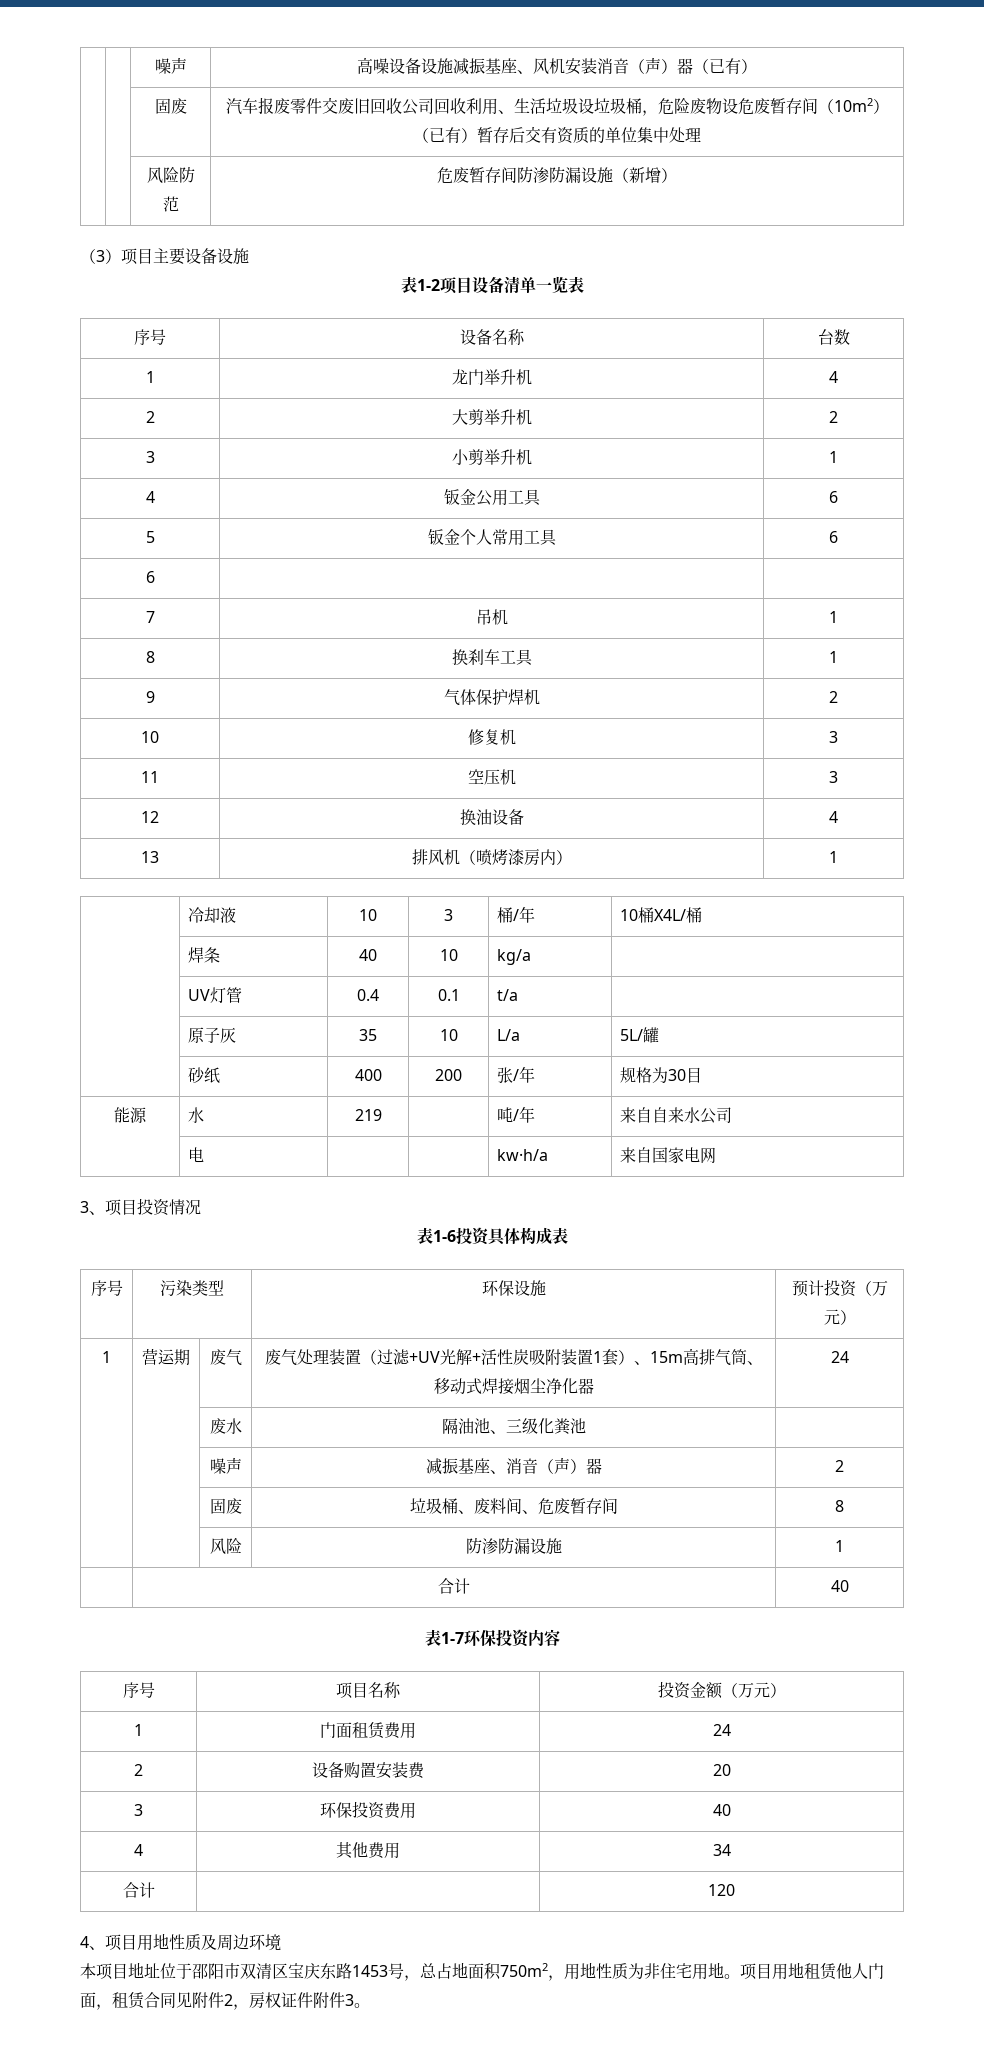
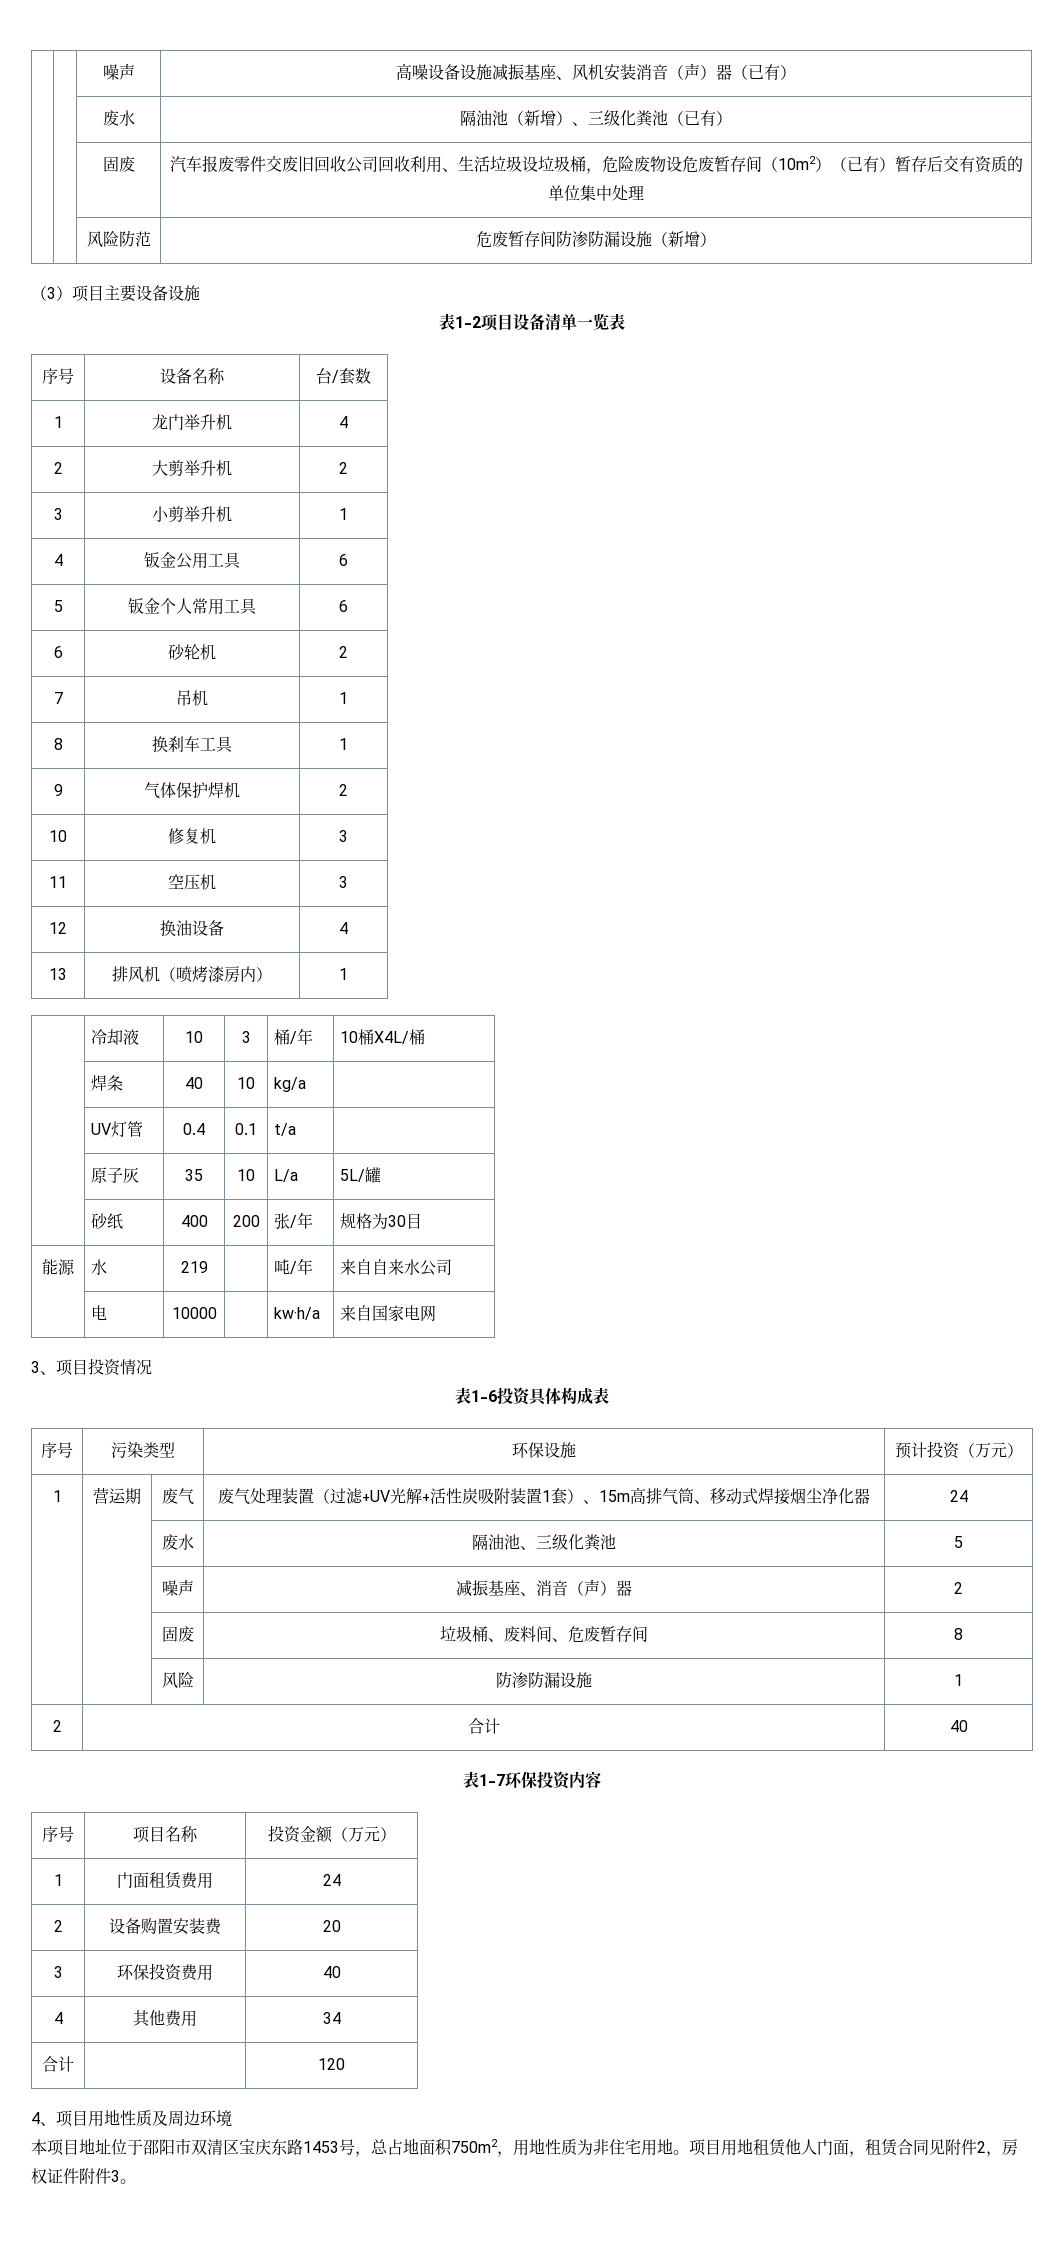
(757, 66) none -> [102,110,135,126] [460,110,732,127] // | | 废水 | 隔油池（新增）、三级化粪池（已有）
(834, 337) none -> [332,368,355,385] /套
(155, 577) | -> [167,644,216,661] [339,646,348,658] 砂轮机 | 2
(204, 1155) none -> [171,1307,217,1319] 10000
(586, 1426) none -> [954,1536,963,1548] 5
(844, 1546) none -> [52,1720,62,1732] 2

